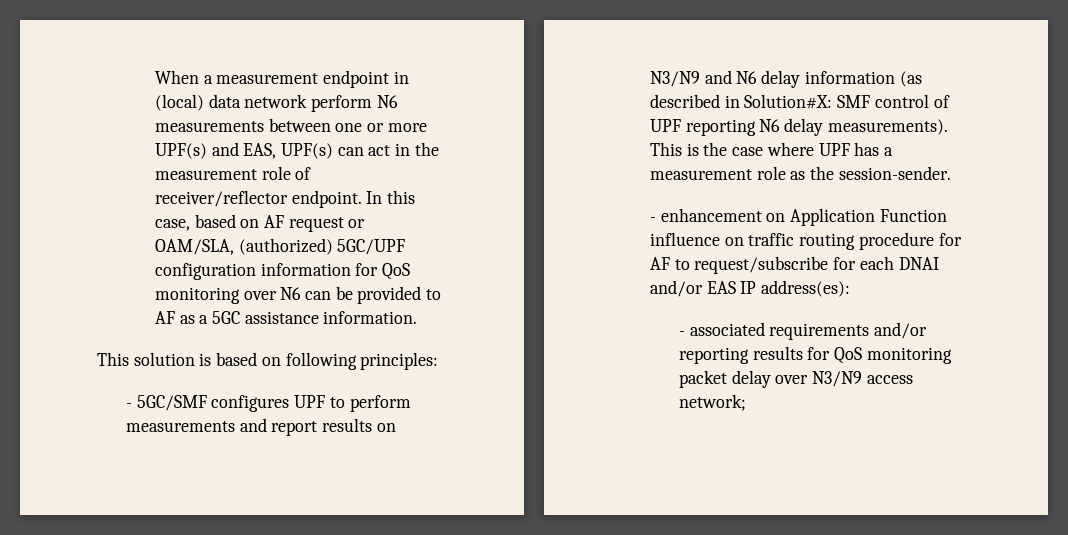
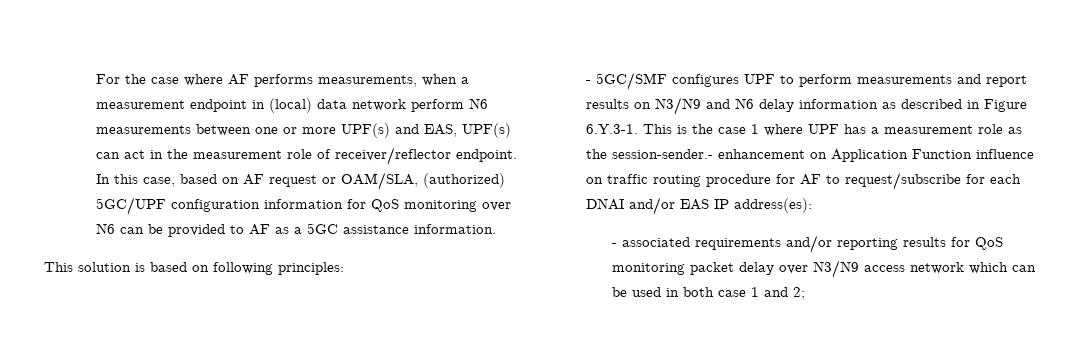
[154,70,199,84] When -> [96,74,458,87] For the case where AF performs measurements, when
[899,71,922,87] (as -> [882,102,897,109] as
[744,94,950,109] [649,118,948,136] Solution#X: SMF control of UPF reporting N6 delay measurements). -> [984,99,1028,112] [586,124,639,134] Figure 6.Y.3-1.
(764, 151) none -> [751,124,760,134] 1
[838,166,951,180] [649,217,656,222] session-sender. // - -> [612,149,714,159] session-sender.-
[678,394,746,411] network; -> [910,262,1037,274] [612,287,806,300] network which can be used in both case 1 and 2;

